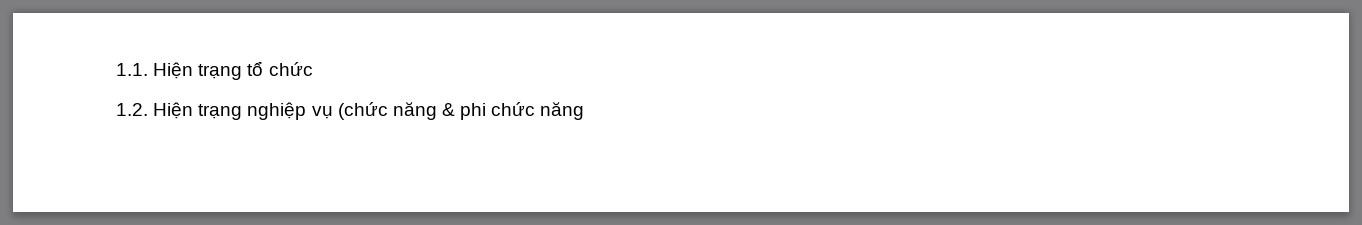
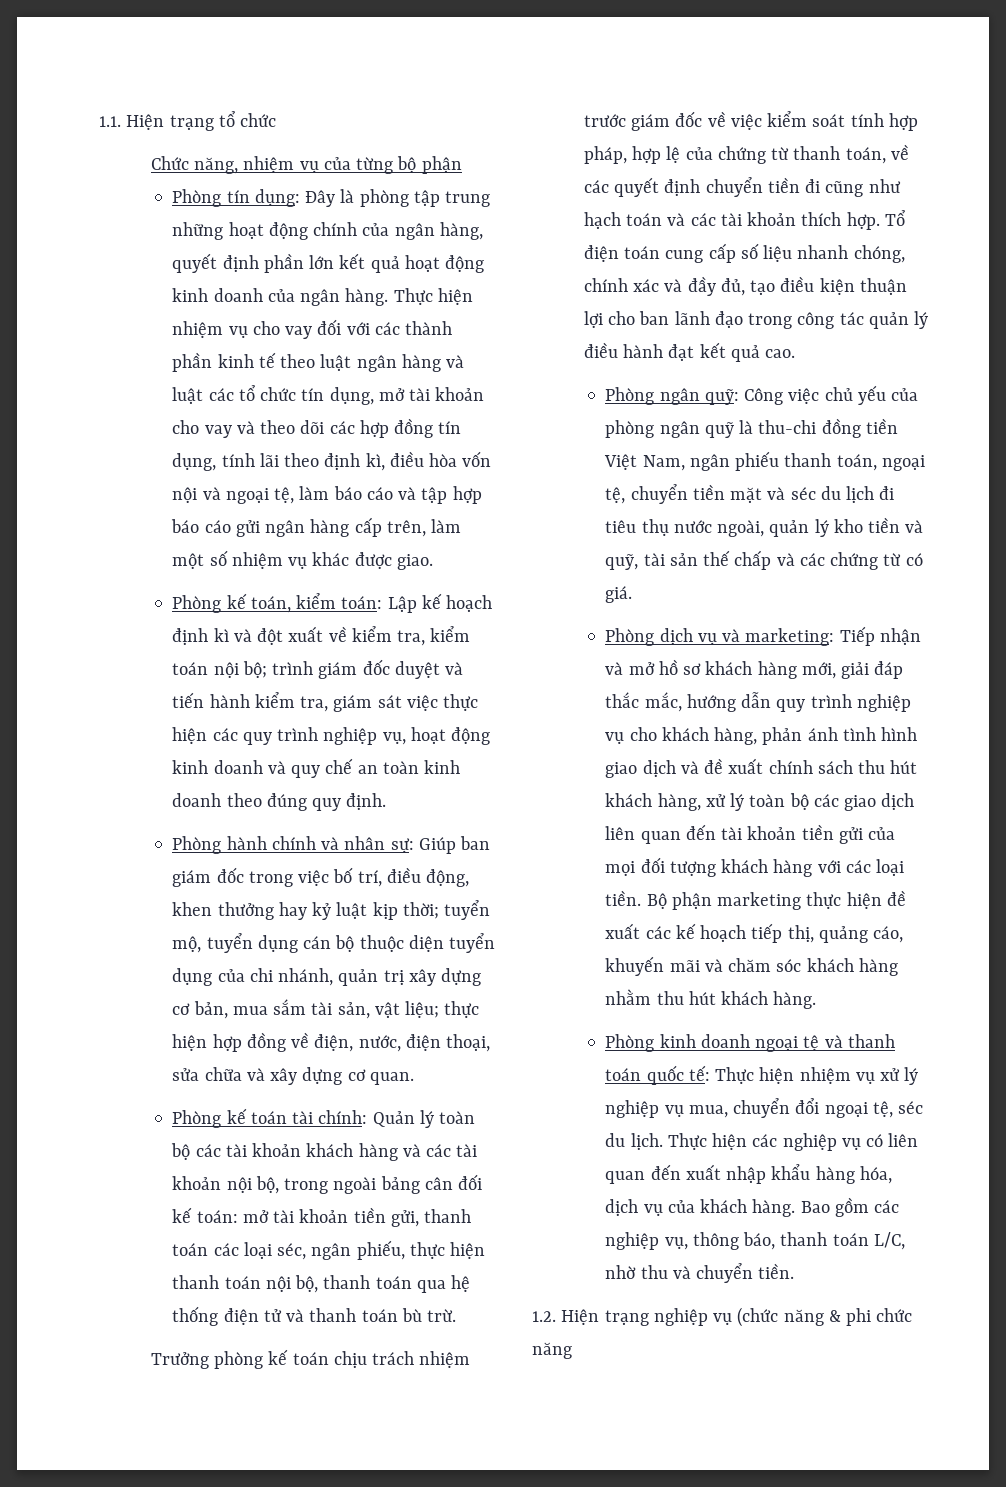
(313, 69) none -> [150,156,462,174] [172,189,491,207] [172,222,483,240] [172,253,485,273] [172,288,473,306] [172,319,453,339] [172,352,465,372] [172,385,485,405] [172,418,462,438] [172,451,492,471] [172,486,482,504] [171,517,462,537] [172,550,433,570] [172,593,493,613] [172,626,471,646] [172,659,464,679] [172,692,479,712] [172,727,491,745] [172,758,461,778] [172,793,387,811] [172,836,491,854] [172,867,470,887] [172,900,491,920] [172,933,496,953] [172,968,482,986] [172,999,480,1019] [172,1032,491,1052] [172,1067,414,1085] [172,1108,476,1128] [171,1143,478,1161] [172,1174,483,1194] [172,1207,472,1227] [172,1240,486,1260] [172,1275,471,1293] [172,1306,457,1326] [150,1349,471,1369] [583,111,918,131] [583,144,909,164] [583,177,901,197] [583,210,905,230] [583,243,905,263] [583,276,907,296] [583,311,929,329] [583,342,796,362] [605,385,919,405] [605,418,898,438] [604,451,925,471] [605,484,895,504] [605,517,924,537] [605,550,923,570] [605,586,633,603] [605,626,921,646] [605,659,904,679] [605,692,911,712] [605,727,918,745] [605,758,918,778] [605,793,915,811] [605,824,896,844] [605,857,905,877] [605,890,906,910] [605,923,904,943] [605,956,898,976] [605,989,817,1009] [605,1034,895,1052] [605,1065,919,1085] [605,1098,924,1118] [605,1133,919,1151] [605,1164,892,1184] [605,1197,900,1217] [605,1232,905,1250] [605,1263,795,1283] // Chức năng, nhiệm vụ của từng bộ phận // Phòng tín dụng: Đây là phòng tập trung những hoạt động chính của ngân hàng, quyết định phần lớn kết quả hoạt động kinh doanh của ngân hàng. Thực hiện nhiệm vụ cho vay đối với các thành phần kinh tế theo luật ngân hàng và luật các tổ chức tín dụng, mở tài khoản cho vay và theo dõi các hợp đồng tín dụng, tính lãi theo định kì, điều hòa vốn nội và ngoại tệ, làm báo cáo và tập hợp báo cáo gửi ngân hàng cấp trên, làm một số nhiệm vụ khác được giao. // Phòng kế toán, kiểm toán: Lập kế hoạch định kì và đột xuất về kiểm tra, kiểm toán nội bộ; trình giám đốc duyệt và tiến hành kiểm tra, giám sát việc thực hiện các quy trình nghiệp vụ, hoạt động kinh doanh và quy chế an toàn kinh doanh theo đúng quy định. // Phòng hành chính và nhân sự: Giúp ban giám đốc trong việc bố trí, điều động, khen thưởng hay kỷ luật kịp thời; tuyển mộ, tuyển dụng cán bộ thuộc diện tuyển dụng của chi nhánh, quản trị xây dựng cơ bản, mua sắm tài sản, vật liệu; thực hiện hợp đồng về điện, nước, điện thoại, sửa chữa và xây dựng cơ quan. // Phòng kế toán tài chính: Quản lý toàn bộ các tài khoản khách hàng và các tài khoản nội bộ, trong ngoài bảng cân đối kế toán: mở tài khoản tiền gửi, thanh toán các loại séc, ngân phiếu, thực hiện thanh toán nội bộ, thanh toán qua hệ thống điện tử và thanh toán bù trừ. // Trưởng phòng kế toán chịu trách nhiệm trước giám đốc về việc kiểm soát tính hợp pháp, hợp lệ của chứng từ thanh toán, về các quyết định chuyển tiền đi cũng như hạch toán và các tài khoản thích hợp. Tổ điện toán cung cấp số liệu nhanh chóng, chính xác và đầy đủ, tạo điều kiện thuận lợi cho ban lãnh đạo trong công tác quản lý điều hành đạt kết quả cao. // Phòng ngân quỹ: Công việc chủ yếu của phòng ngân quỹ là thu-chi đồng tiền Việt Nam, ngân phiếu thanh toán, ngoại tệ, chuyển tiền mặt và séc du lịch đi tiêu thụ nước ngoài, quản lý kho tiền và quỹ, tài sản thế chấp và các chứng từ có giá. // Phòng dịch vụ và marketing: Tiếp nhận và mở hồ sơ khách hàng mới, giải đáp thắc mắc, hướng dẫn quy trình nghiệp vụ cho khách hàng, phản ánh tình hình giao dịch và đề xuất chính sách thu hút khách hàng, xử lý toàn bộ các giao dịch liên quan đến tài khoản tiền gửi của mọi đối tượng khách hàng với các loại tiền. Bộ phận marketing thực hiện đề xuất các kế hoạch tiếp thị, quảng cáo, khuyến mãi và chăm sóc khách hàng nhằm thu hút khách hàng. // Phòng kinh doanh ngoại tệ và thanh toán quốc tế: Thực hiện nhiệm vụ xử lý nghiệp vụ mua, chuyển đổi ngoại tệ, séc du lịch. Thực hiện các nghiệp vụ có liên quan đến xuất nhập khẩu hàng hóa, dịch vụ của khách hàng. Bao gồm các nghiệp vụ, thông báo, thanh toán L/C, nhờ thu và chuyển tiền.

